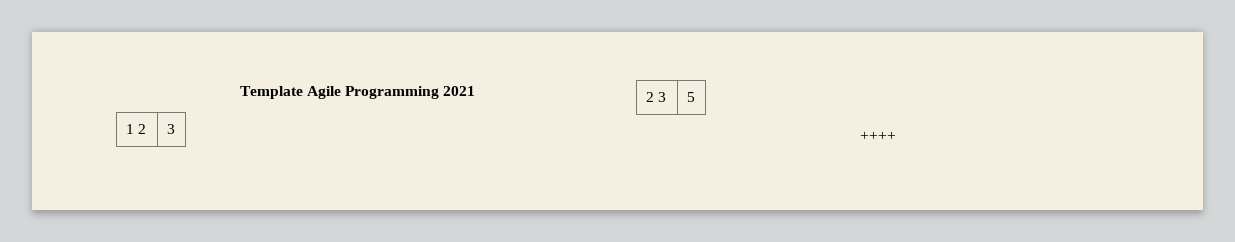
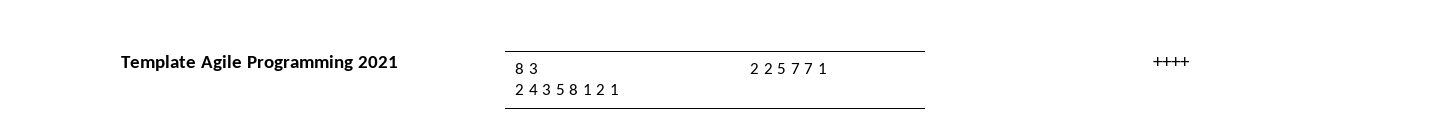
[125,124,146,134] [166,124,175,134] [645,92,666,102] [686,92,695,102] 1 2 | 3 // 2 3 | 5 -> [515,63,538,74] [515,84,619,95] [750,63,827,74] 8 3 // 2 4 3 5 8 1 2 1 | 2 2 5 7 7 1

